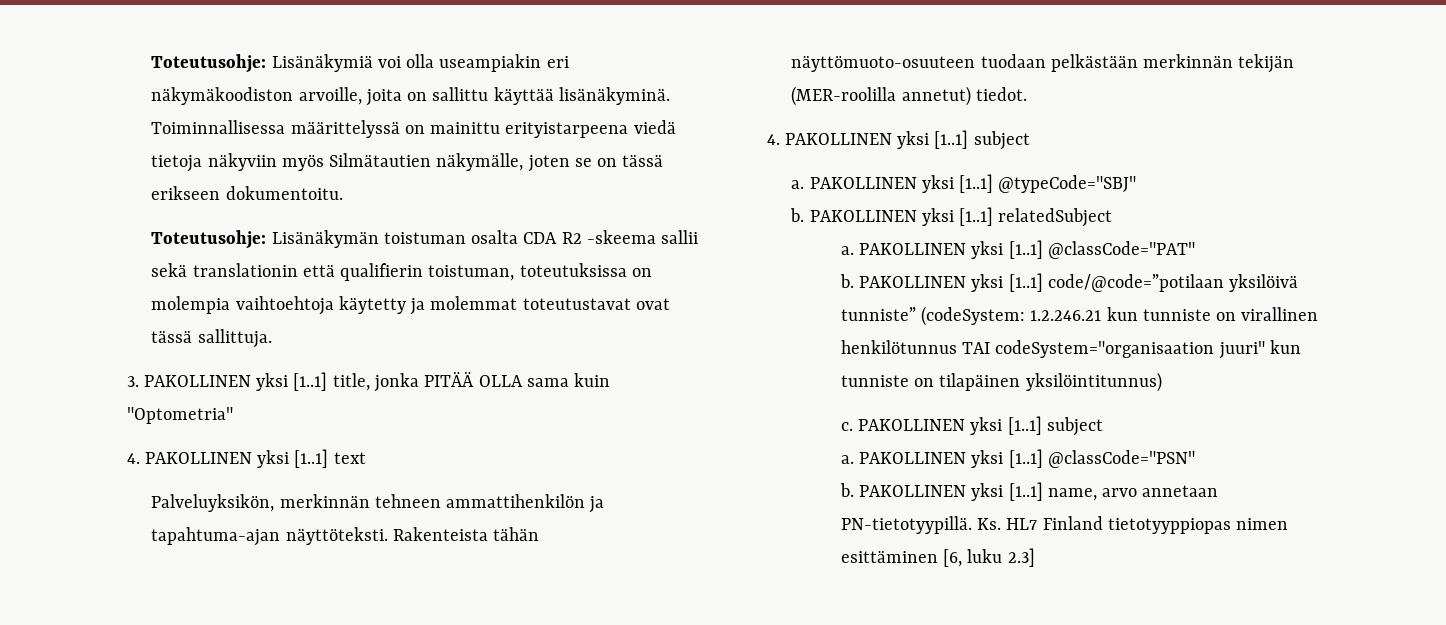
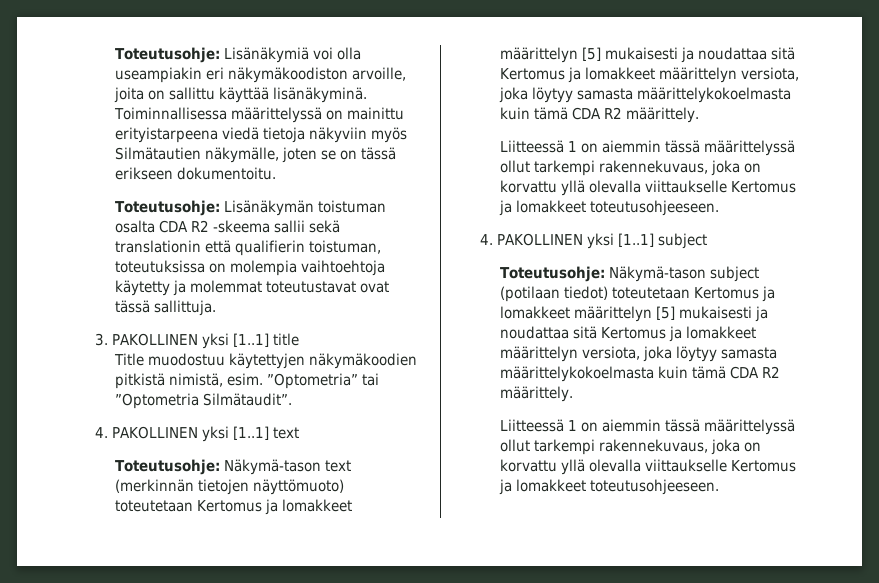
[332,371,611,392] [126,407,233,424] title, jonka PITÄÄ OLLA sama kuin "Optometria" -> [272,333,299,346] [114,353,418,369] [115,373,380,389] [115,393,293,409] title // Title muodostuu käytettyjen näkymäkoodien pitkistä nimistä, esim. ”Optometria” tai ”Optometria Silmätaudit”.
[151,494,605,513] [151,527,540,546] [791,54,1295,73] [791,86,1027,106] Palveluyksikön, merkinnän tehneen ammattihenkilön ja tapahtuma-ajan näyttöteksti. Rakenteista tähän näyttömuoto-osuuteen tuodaan pelkästään merkinnän tekijän (MER-roolilla annetut) tiedot. -> [115,459,352,475] [115,479,345,495] [115,499,353,515] [500,47,796,63] [500,67,800,83] [499,87,792,103] [500,107,700,123] [500,140,796,156] [500,160,762,176] [500,180,797,196] [499,200,720,216] Toteutusohje: Näkymä-tason text (merkinnän tietojen näyttömuoto) toteutetaan Kertomus ja lomakkeet määrittelyn [5] mukaisesti ja noudattaa sitä Kertomus ja lomakkeet määrittelyn versiota, joka löytyy samasta määrittelykokoelmasta kuin tämä CDA R2 määrittely. // Liitteessä 1 on aiemmin tässä määrittelyssä ollut tarkempi rakennekuvaus, joka on korvattu yllä olevalla viittaukselle Kertomus ja lomakkeet toteutusohjeeseen.
[791,174,1137,193] [790,207,1113,227] [840,240,1195,259] [839,273,1299,292] [840,306,1319,326] [840,340,1301,359] [840,372,1162,392] [840,416,1103,436] [840,449,1195,468] [839,482,1219,501] [840,516,1289,534] [840,548,1035,567] a. PAKOLLINEN yksi [1..1] @typeCode="SBJ" // b. PAKOLLINEN yksi [1..1] relatedSubject // a. PAKOLLINEN yksi [1..1] @classCode="PAT" // b. PAKOLLINEN yksi [1..1] code/@code=”potilaan yksilöivä tunniste” (codeSystem: 1.2.246.21 kun tunniste on virallinen henkilötunnus TAI codeSystem="organisaation juuri" kun tunniste on tilapäinen yksilöintitunnus) // c. PAKOLLINEN yksi [1..1] subject // a. PAKOLLINEN yksi [1..1] @classCode="PSN" // b. PAKOLLINEN yksi [1..1] name, arvo annetaan PN-tietotyypillä. Ks. HL7 Finland tietotyyppiopas nimen esittäminen [6, luku 2.3] -> [500,266,760,282] [500,286,776,302] [500,306,769,322] [500,326,757,342] [500,346,778,362] [500,366,781,382] [500,386,574,402] [500,419,796,435] [500,439,762,455] [500,459,797,475] [499,479,720,495] Toteutusohje: Näkymä-tason subject (potilaan tiedot) toteutetaan Kertomus ja lomakkeet määrittelyn [5] mukaisesti ja noudattaa sitä Kertomus ja lomakkeet määrittelyn versiota, joka löytyy samasta määrittelykokoelmasta kuin tämä CDA R2 määrittely. // Liitteessä 1 on aiemmin tässä määrittelyssä ollut tarkempi rakennekuvaus, joka on korvattu yllä olevalla viittaukselle Kertomus ja lomakkeet toteutusohjeeseen.

